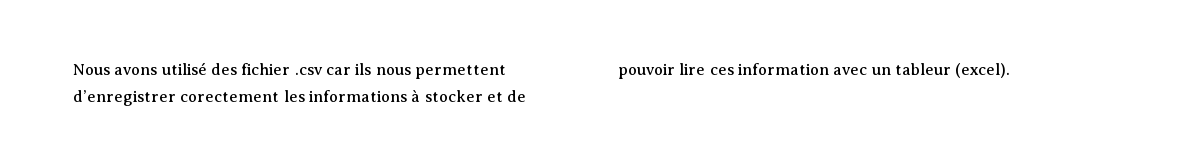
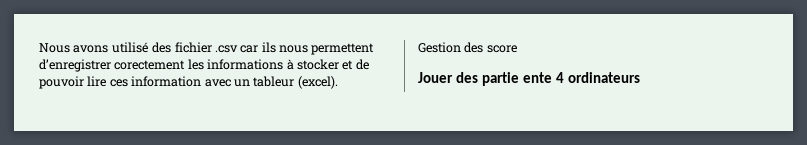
(1011, 70) none -> [418,42,517,53] [418,72,641,86] // Gestion des score // Jouer des partie ente 4 ordinateurs

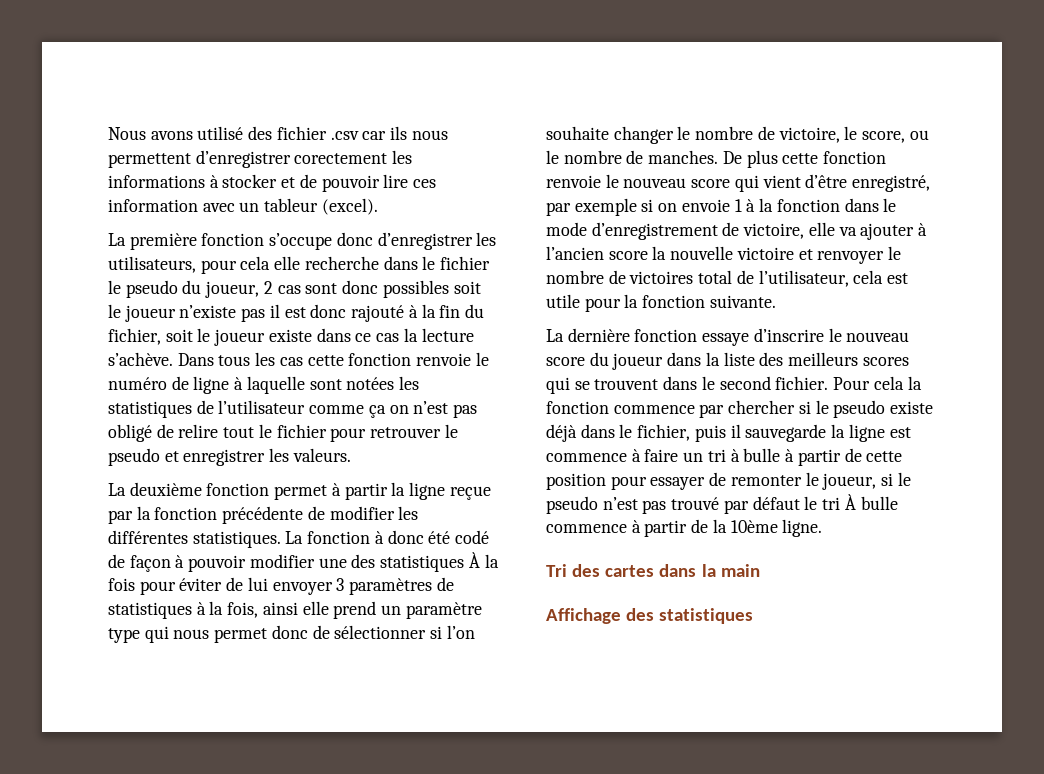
[418,42,517,53] [418,72,641,86] Gestion des score // Jouer des partie ente 4 ordinateurs -> [108,232,497,250] [108,256,491,274] [108,280,481,298] [108,304,484,322] [108,328,474,346] [108,352,489,366] [108,376,420,394] [108,400,478,418] [108,424,458,442] [108,448,351,466] [108,482,491,500] [108,506,419,524] [108,530,490,548] [108,552,499,572] [108,577,454,595] [108,601,482,619] [108,625,475,643] [546,126,929,144] [546,150,887,168] [546,174,931,192] [546,198,897,216] [546,222,928,240] [546,246,902,264] [546,270,909,287] [546,294,776,312] [546,328,910,346] [546,352,909,370] [546,376,922,394] [546,400,934,418] [546,424,911,442] [546,448,903,466] [546,472,911,490] [546,494,898,514] [546,519,823,537] [546,564,760,577] [546,608,754,624] La première fonction s’occupe donc d’enregistrer les utilisateurs, pour cela elle recherche dans le fichier le pseudo du joueur, 2 cas sont donc possibles soit le joueur n’existe pas il est donc rajouté à la fin du fichier, soit le joueur existe dans ce cas la lecture s’achève. Dans tous les cas cette fonction renvoie le numéro de ligne à laquelle sont notées les statistiques de l’utilisateur comme ça on n’est pas obligé de relire tout le fichier pour retrouver le pseudo et enregistrer les valeurs. // La deuxième fonction permet à partir la ligne reçue par la fonction précédente de modifier les différentes statistiques. La fonction à donc été codé de façon à pouvoir modifier une des statistiques À la fois pour éviter de lui envoyer 3 paramètres de statistiques à la fois, ainsi elle prend un paramètre type qui nous permet donc de sélectionner si l’on souhaite changer le nombre de victoire, le score, ou le nombre de manches. De plus cette fonction renvoie le nouveau score qui vient d’être enregistré, par exemple si on envoie 1 à la fonction dans le mode d’enregistrement de victoire, elle va ajouter à l’ancien score la nouvelle victoire et renvoyer le nombre de victoires total de l’utilisateur, cela est utile pour la fonction suivante. // La dernière fonction essaye d’inscrire le nouveau score du joueur dans la liste des meilleurs scores qui se trouvent dans le second fichier. Pour cela la fonction commence par chercher si le pseudo existe déjà dans le fichier, puis il sauvegarde la ligne est commence à faire un tri à bulle à partir de cette position pour essayer de remonter le joueur, si le pseudo n’est pas trouvé par défaut le tri À bulle commence à partir de la 10ème ligne. // Tri des cartes dans la main // Affichage des statistiques

